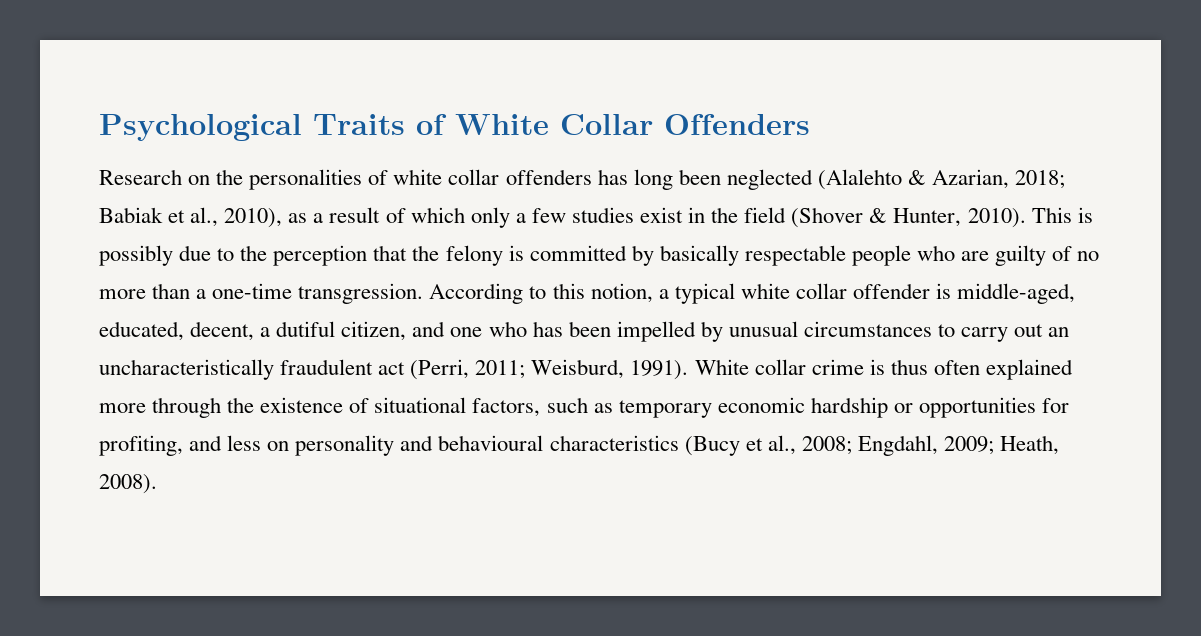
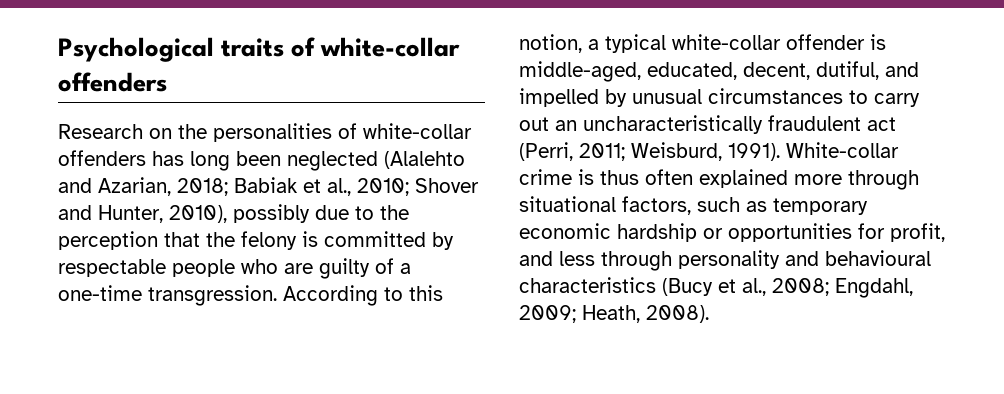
[313,114,810,135] Traits of White Collar Offenders -> [221,37,461,57] [58,72,167,92] traits of white-collar offenders
[393,169,500,185] white collar -> [363,123,472,139] white-collar
[907,170,926,185] & -> [58,178,92,193] and
[224,207,1093,228] 2010), as a result of which only a few studies exist in the field (Shover & Hunter, 2010). This is -> [357,178,479,196] [58,205,227,223] 2010; Shover and Hunter, 2010),
[659,245,739,266] basically -> (454, 241) none
[1077,251,1100,261] [99,283,191,299] no more than -> (394, 266) none
[740,283,847,299] white collar -> [672,34,781,50] white-collar
[260,321,611,341] a dutiful citizen, and one who has been -> [816,61,919,80] dutiful, and
[694,359,806,375] White collar -> [786,142,899,158] White-collar
[227,397,370,413] the existence of -> (919, 180) none
[99,435,183,456] profiting, -> [890,223,945,242] profit,
[267,441,290,451] on -> [601,251,672,271] through

